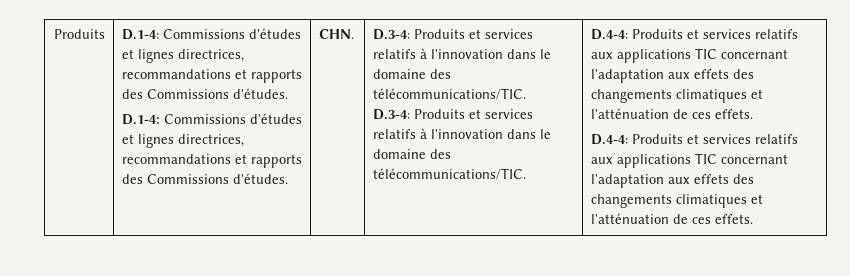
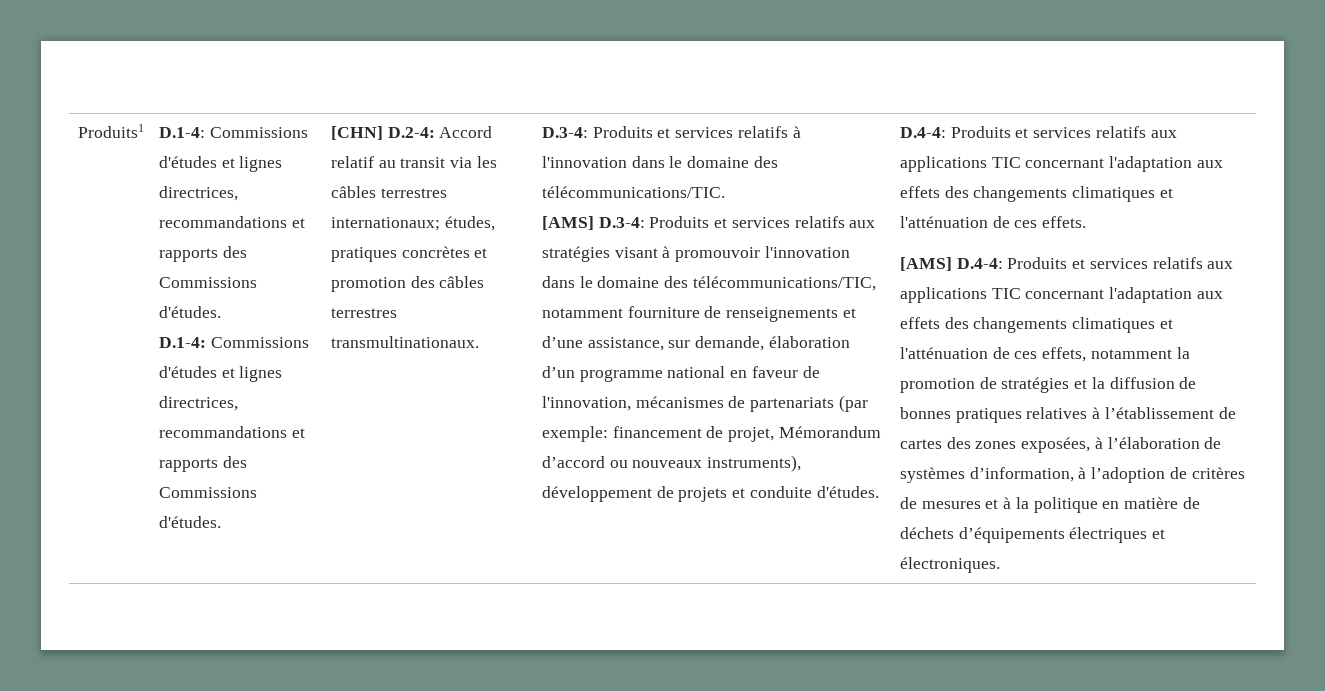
[53,29,105,39] Produits -> [77,124,144,138] Produits1
[318,29,354,39] CHN. -> [330,126,493,140] [330,156,497,168] [330,186,447,198] [330,216,495,231] [330,246,488,262] [330,276,485,292] [330,308,397,318] [330,336,479,348] [CHN] D.2-4: Accord relatif au transit via les câbles terrestres internationaux; études, pratiques concrètes et promotion des câbles terrestres transmultinationaux.
[372,109,533,120] [372,128,551,139] [372,149,451,159] [372,168,526,180] D.3-4: Produits et services relatifs à l'innovation dans le domaine des télécommunications/TIC. -> [541,216,876,230] [541,246,850,262] [541,276,876,291] [541,306,856,322] [541,336,850,351] [541,366,820,382] [541,395,868,412] [541,426,881,442] [541,455,802,472] [541,486,879,502] [AMS] D.3-4: Produits et services relatifs aux stratégies visant à promouvoir l'innovation dans le domaine des télécommunications/TIC, notamment fourniture de renseignements et d’une assistance, sur demande, élaboration d’un programme national en faveur de l'innovation, mécanismes de partenariats (par exemple: financement de projet, Mémorandum d’accord ou nouveaux instruments), développement de projets et conduite d'études.
(753, 114) none -> [899,257,952,271] [AMS]
[714,214,753,224] effets. -> [1042,347,1190,362] [899,377,1197,393] [899,407,1236,423] [899,437,1222,453] [899,467,1245,483] [899,497,1200,513] [899,527,1166,543] [899,557,1000,573] effets, notamment la promotion de stratégies et la diffusion de bonnes pratiques relatives à l’établissement de cartes des zones exposées, à l’élaboration de systèmes d’information, à l’adoption de critères de mesures et à la politique en matière de déchets d’équipements électriques et électroniques.

